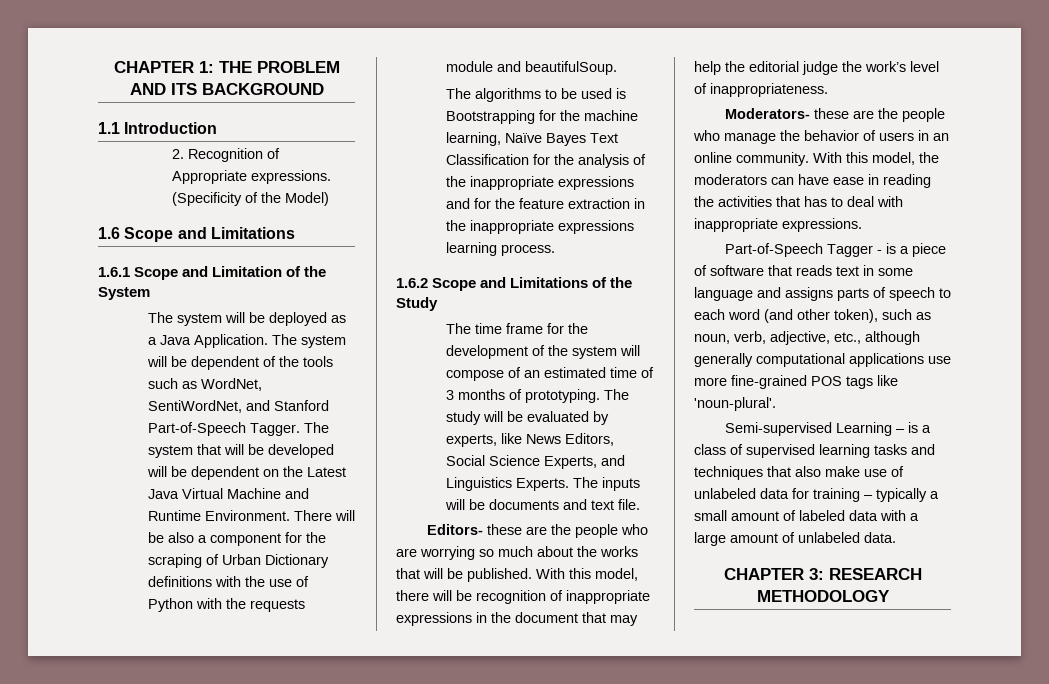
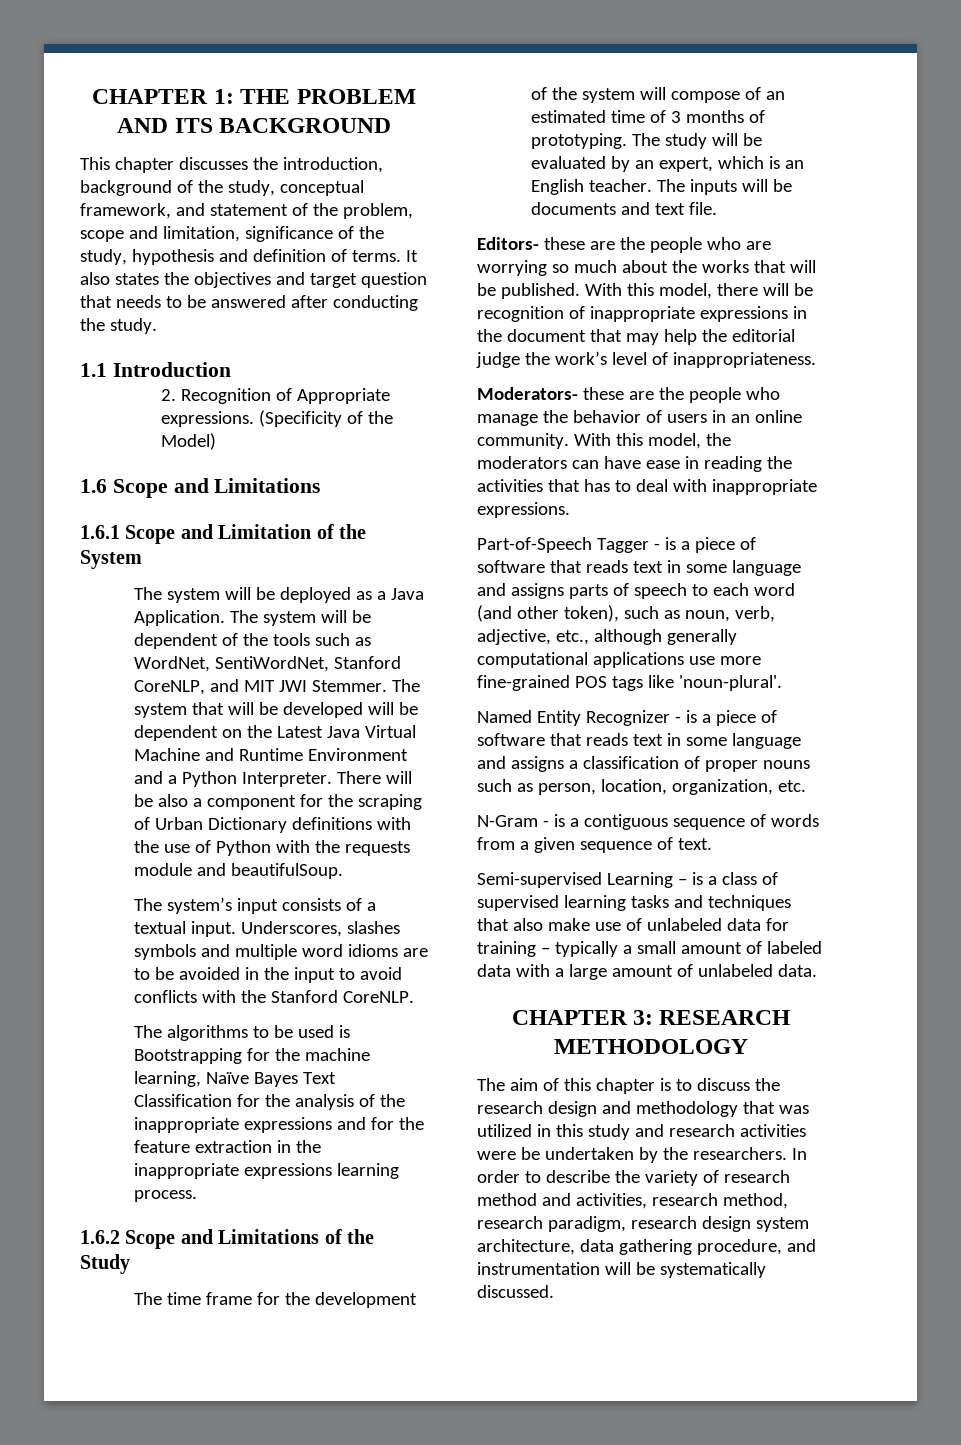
(324, 89) none -> [80,157,383,173] [80,180,364,196] [80,203,413,219] [80,226,384,242] [80,249,418,265] [80,272,427,288] [80,295,418,311] [80,318,157,334] // This chapter discusses the introduction, background of the study, conceptual framework, and statement of the problem, scope and limitation, significance of the study, hypothesis and definition of terms. It also states the objectives and target question that needs to be answered after conducting the study.
[245,400,329,411] [147,422,300,436] and Stanford Part-of-Speech Tagger. -> [333,656,401,669] [133,679,387,695] Stanford CoreNLP, and MIT JWI Stemmer.
[204,510,290,521] Environment. -> [307,748,408,761] [133,771,332,787] Environment and a Python Interpreter.
(617, 68) none -> [133,897,376,914] [133,921,400,937] [133,944,428,960] [133,967,402,983] [133,990,414,1003] // The system’s input consists of a textual input. Underscores, slashes symbols and multiple word idioms are to be avoided in the input to avoid conflicts with the Stanford CoreNLP.
[445,433,614,447] [445,455,625,469] [445,477,569,491] experts, like News Editors, Social Science Experts, and Linguistics Experts. -> [634,156,804,172] [530,179,652,195] an expert, which is an English teacher.
(776, 404) none -> [477,710,777,726] [477,733,801,749] [477,756,810,772] [477,779,806,795] [477,814,819,830] [477,837,712,853] // Named Entity Recognizer - is a piece of software that reads text in some language and assigns a classification of proper nouns such as person, location, organization, etc. // N-Gram - is a contiguous sequence of words from a given sequence of text.
(890, 596) none -> [477,1078,780,1094] [477,1101,809,1117] [477,1124,806,1140] [477,1147,807,1163] [477,1170,790,1186] [477,1193,788,1209] [477,1216,809,1232] [477,1239,816,1255] [477,1262,766,1278] [477,1285,554,1298] // The aim of this chapter is to discuss the research design and methodology that was utilized in this study and research activities were be undertaken by the researchers. In order to describe the variety of research method and activities, research method, research paradigm, research design system architecture, data gathering procedure, and instrumentation will be systematically discussed.

